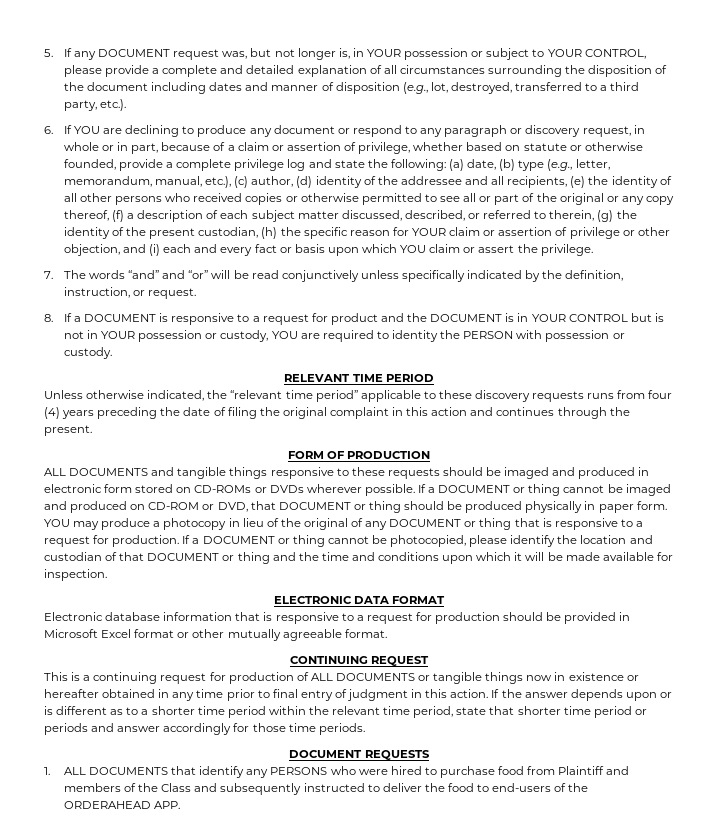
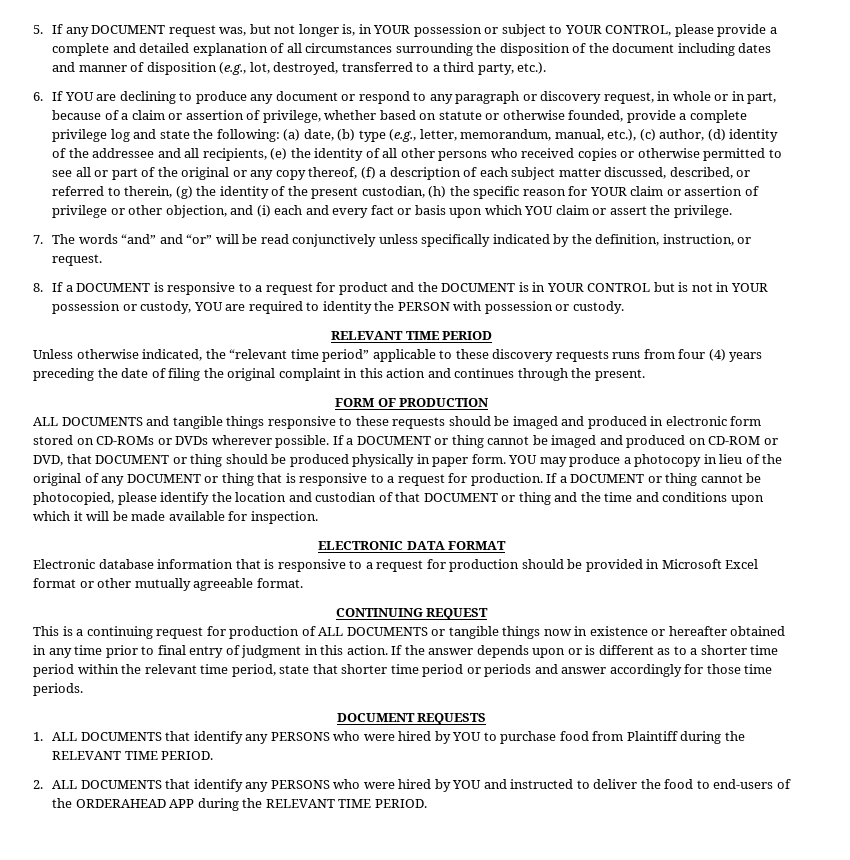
(422, 770) none -> [434,731,482,744] by YOU
[606,766,630,775] [63,783,302,795] and members of the Class and subsequently -> [680,731,745,744] [52,751,214,760] [33,779,507,792] during the RELEVANT TIME PERIOD. // 2. ALL DOCUMENTS that identify any PERSONS who were hired by YOU and
[154,801,181,809] APP. -> [169,798,427,811] APP during the RELEVANT TIME PERIOD.

